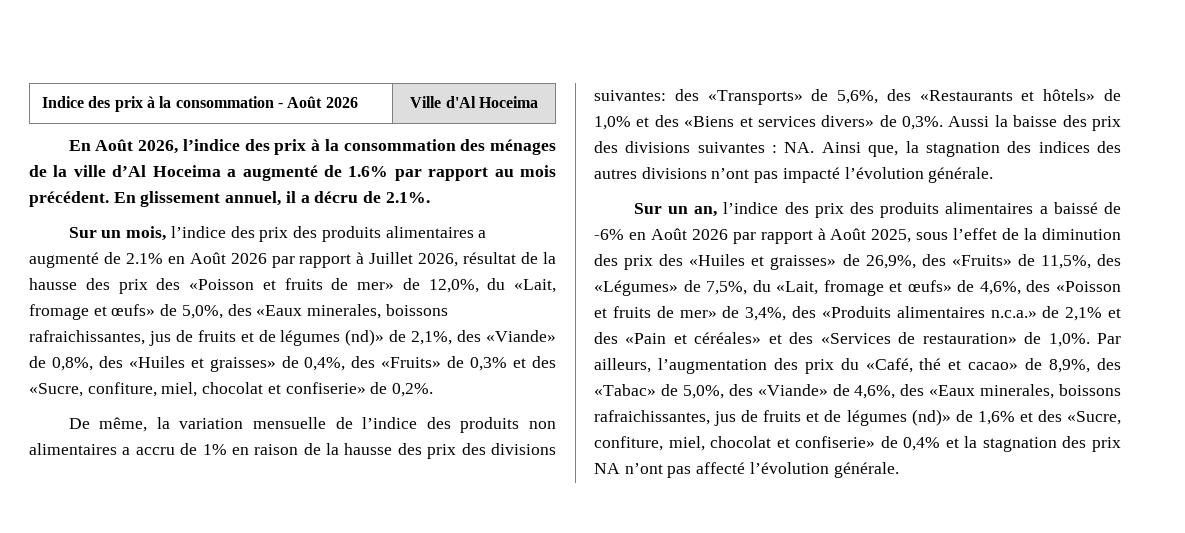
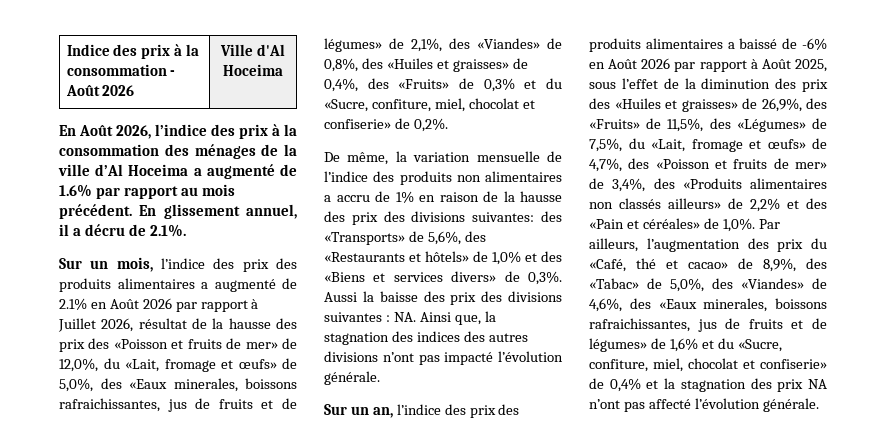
[280,329,385,346] légumes (nd)» -> [324,38,382,52] légumes»
[486,330,557,342] «Viande» -> [477,38,540,49] «Viandes»
[531,356,556,368] des -> [546,78,562,89] du
[979,281,1021,295] 4,6%, -> [589,158,622,172] 4,7%,
[990,306,1103,321] n.c.a.» de 2,1% -> [589,198,780,212] non classés ailleurs» de 2,2%
[768,332,1017,344] et des «Services de restauration» -> (700, 223) none
[757,384,828,396] «Viande» -> [741,278,804,289] «Viandes»
[846,409,951,426] légumes (nd)» -> [589,338,647,352] légumes»
[1037,410,1062,422] des -> [717,338,734,349] du

